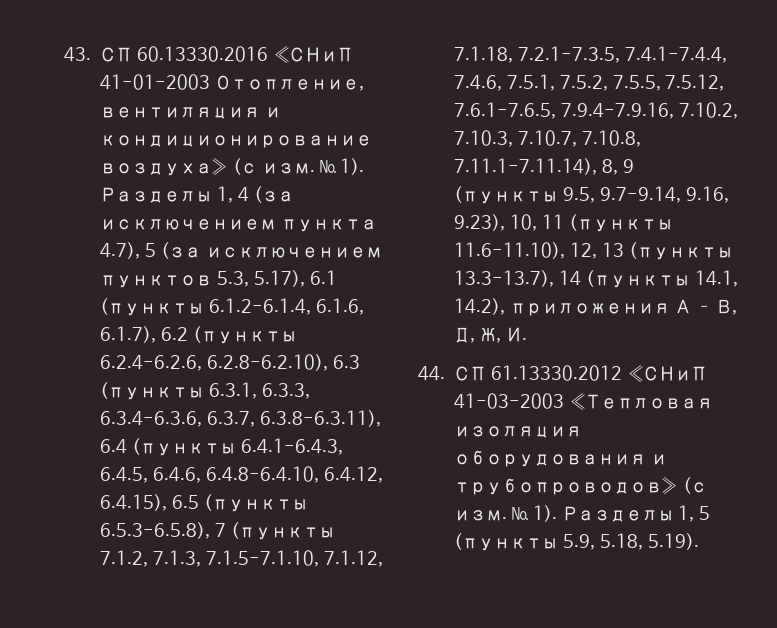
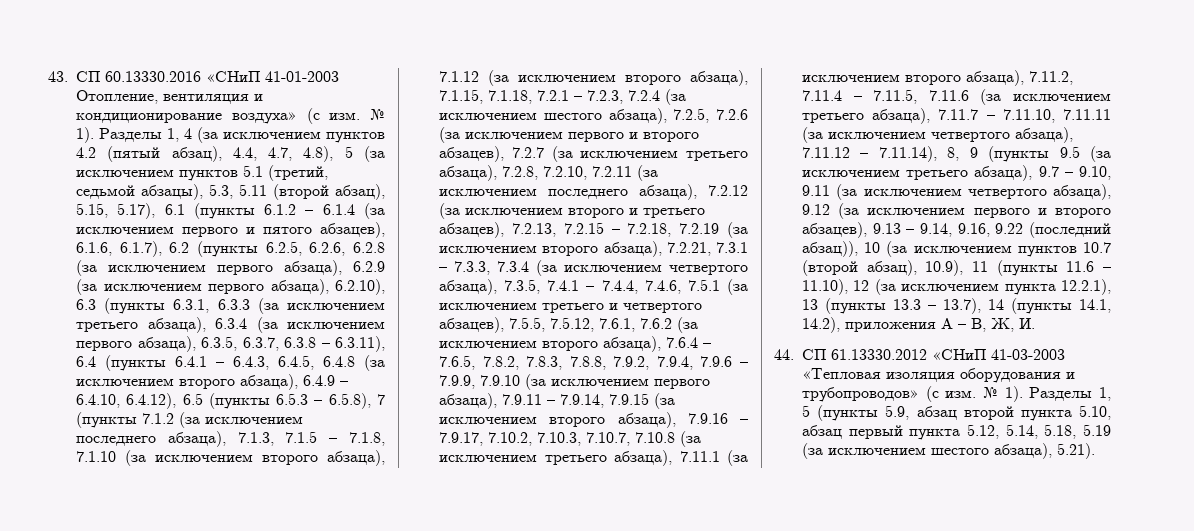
[280,219,377,232] [100,242,382,259] [100,270,337,288] [100,298,364,316] [100,326,297,344] [100,354,360,371] [100,382,310,400] [100,410,381,427] [100,438,343,456] [100,466,383,483] [100,494,308,512] [100,522,335,540] [100,550,383,567] [454,46,727,63] [454,74,725,91] [454,102,738,119] [454,130,641,147] [454,158,634,175] [454,186,729,204] [454,214,673,232] [454,242,733,260] [454,270,554,287] пункта 4.7), 5 (за исключением пунктов 5.3, 5.17), 6.1 (пункты 6.1.2-6.1.4, 6.1.6, 6.1.7), 6.2 (пункты 6.2.4-6.2.6, 6.2.8-6.2.10), 6.3 (пункты 6.3.1, 6.3.3, 6.3.4-6.3.6, 6.3.7, 6.3.8-6.3.11), 6.4 (пункты 6.4.1-6.4.3, 6.4.5, 6.4.6, 6.4.8-6.4.10, 6.4.12, 6.4.15), 6.5 (пункты 6.5.3-6.5.8), 7 (пункты 7.1.2, 7.1.3, 7.1.5-7.1.10, 7.1.12, 7.1.18, 7.2.1-7.3.5, 7.4.1-7.4.4, 7.4.6, 7.5.1, 7.5.2, 7.5.5, 7.5.12, 7.6.1-7.6.5, 7.9.4-7.9.16, 7.10.2, 7.10.3, 7.10.7, 7.10.8, 7.11.1-7.11.14), 8, 9 (пункты 9.5, 9.7-9.14, 9.16, 9.23), 10, 11 (пункты 11.6-11.10), 12, 13 (пункты 13.3-13.7), -> [326,132,385,143] [76,146,385,162] [76,165,328,181] [76,184,385,200] [76,203,385,219] [76,222,385,238] [76,241,385,257] [76,260,385,276] [76,279,385,295] [76,298,385,314] [76,317,385,333] [76,336,385,352] [76,355,385,371] [76,374,348,390] [76,393,385,409] [76,412,303,428] [76,431,386,447] [76,450,385,466] [439,70,748,86] [439,89,686,105] [439,108,748,124] [439,127,699,143] [439,146,748,162] [439,165,658,181] [439,184,748,200] [439,203,705,219] [439,222,748,238] [439,241,748,257] [439,260,748,276] [439,279,748,295] [439,302,702,313] [439,317,698,333] [439,336,711,352] [439,355,748,370] [439,374,710,390] [439,393,675,409] [439,412,748,428] [439,431,701,447] [439,450,748,466] [802,70,1073,86] [802,89,1111,105] [802,108,1111,124] [802,127,1073,143] [802,146,1111,162] [802,165,1111,181] [802,184,1111,200] [802,203,1111,219] [802,222,1111,238] [802,241,1111,257] [802,260,1111,276] [802,279,1111,295] [802,298,981,314] пунктов 4.2 (пятый абзац), 4.4, 4.7, 4.8), 5 (за исключением пунктов 5.1 (третий, седьмой абзацы), 5.3, 5.11 (второй абзац), 5.15, 5.17), 6.1 (пункты 6.1.2 – 6.1.4 (за исключением первого и пятого абзацев), 6.1.6, 6.1.7), 6.2 (пункты 6.2.5, 6.2.6, 6.2.8 (за исключением первого абзаца), 6.2.9 (за исключением первого абзаца), 6.2.10), 6.3 (пункты 6.3.1, 6.3.3 (за исключением третьего абзаца), 6.3.4 (за исключением первого абзаца), 6.3.5, 6.3.7, 6.3.8 – 6.3.11), 6.4 (пункты 6.4.1 – 6.4.3, 6.4.5, 6.4.8 (за исключением второго абзаца), 6.4.9 – 6.4.10, 6.4.12), 6.5 (пункты 6.5.3 – 6.5.8), 7 (пункты 7.1.2 (за исключением последнего абзаца), 7.1.3, 7.1.5 – 7.1.8, 7.1.10 (за исключением второго абзаца), 7.1.12 (за исключением второго абзаца), 7.1.15, 7.1.18, 7.2.1 – 7.2.3, 7.2.4 (за исключением шестого абзаца), 7.2.5, 7.2.6 (за исключением первого и второго абзацев), 7.2.7 (за исключением третьего абзаца), 7.2.8, 7.2.10, 7.2.11 (за исключением последнего абзаца), 7.2.12 (за исключением второго и третьего абзацев), 7.2.13, 7.2.15 – 7.2.18, 7.2.19 (за исключением второго абзаца), 7.2.21, 7.3.1 – 7.3.3, 7.3.4 (за исключением четвертого абзаца), 7.3.5, 7.4.1 – 7.4.4, 7.4.6, 7.5.1 (за исключением третьего и четвертого абзацев), 7.5.5, 7.5.12, 7.6.1, 7.6.2 (за исключением второго абзаца), 7.6.4 – 7.6.5, 7.8.2, 7.8.3, 7.8.8, 7.9.2, 7.9.4, 7.9.6 – 7.9.9, 7.9.10 (за исключением первого абзаца), 7.9.11 – 7.9.14, 7.9.15 (за исключением второго абзаца), 7.9.16 – 7.9.17, 7.10.2, 7.10.3, 7.10.7, 7.10.8 (за исключением третьего абзаца), 7.11.1 (за исключением второго абзаца), 7.11.2, 7.11.4 – 7.11.5, 7.11.6 (за исключением третьего абзаца), 7.11.7 – 7.11.10, 7.11.11 (за исключением четвертого абзаца), 7.11.12 – 7.11.14), 8, 9 (пункты 9.5 (за исключением третьего абзаца), 9.7 – 9.10, 9.11 (за исключением четвертого абзаца), 9.12 (за исключением первого и второго абзацев), 9.13 – 9.14, 9.16, 9.22 (последний абзац)), 10 (за исключением пунктов 10.7 (второй абзац), 10.9), 11 (пункты 11.6 – 11.10), 12 (за исключением пункта 12.2.1), 13 (пункты 13.3 – 13.7),
[454,327,475,343] Д, -> (986, 325) none
[599,533,699,550] 5.18, 5.19). -> [916,405,1111,421] [802,424,1111,440] [802,443,1095,459] абзац второй пункта 5.10, абзац первый пункта 5.12, 5.14, 5.18, 5.19 (за исключением шестого абзаца), 5.21).

